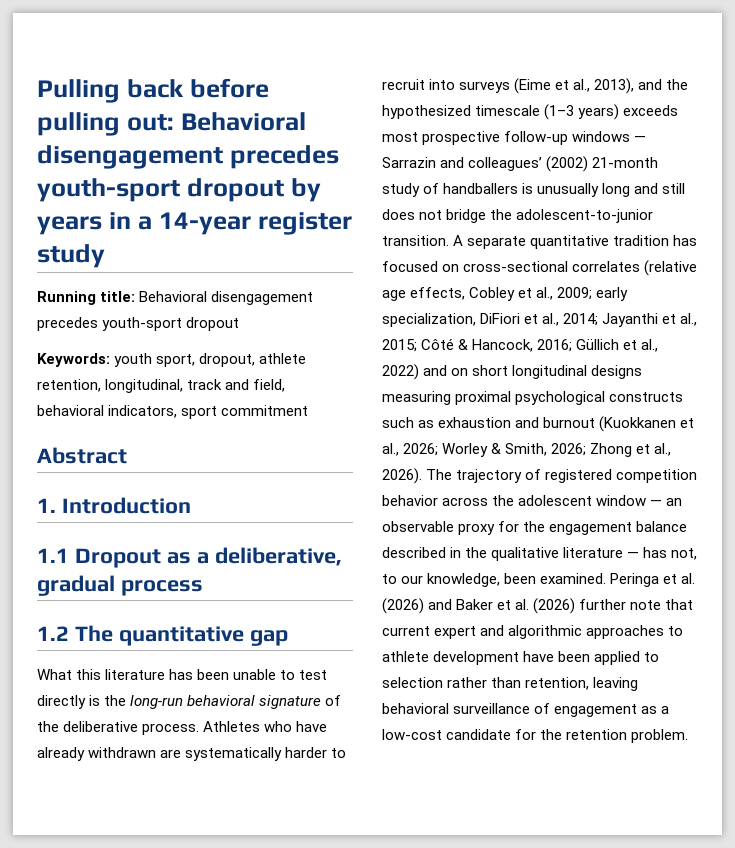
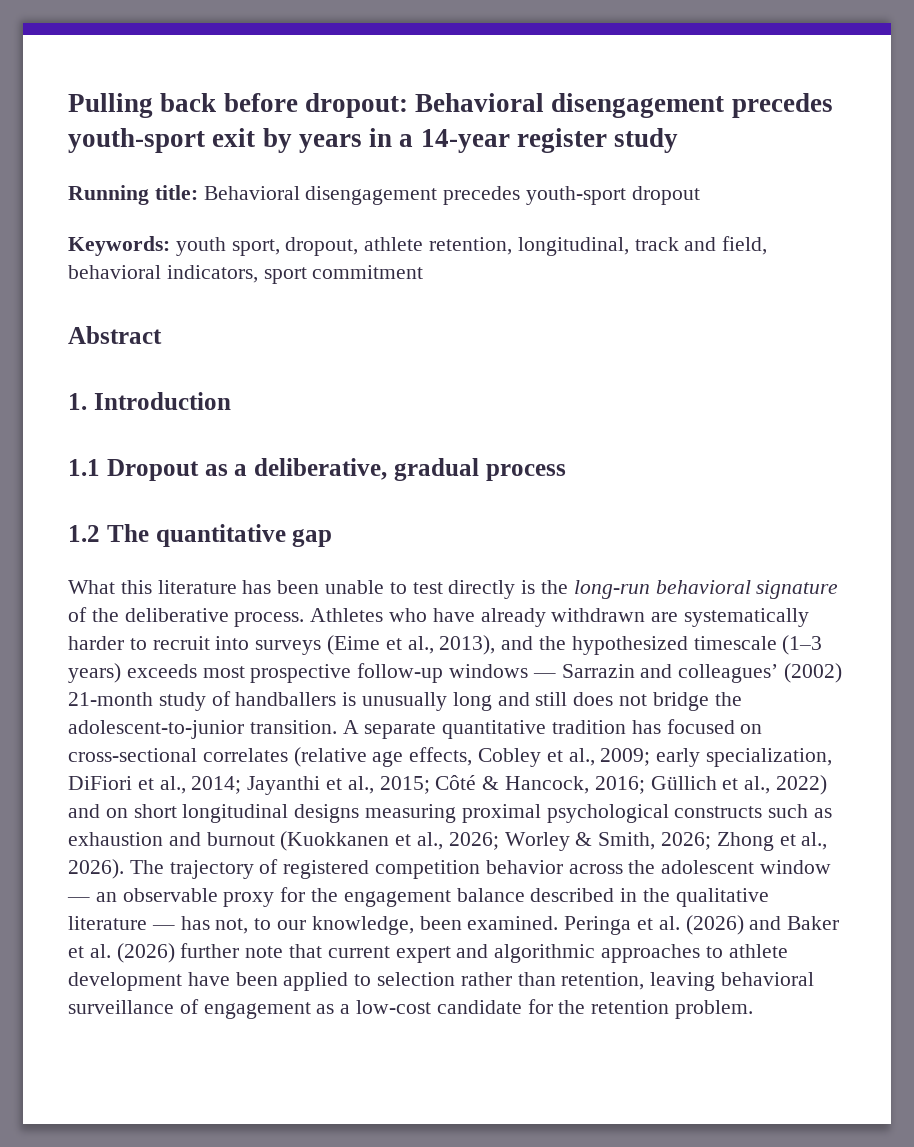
[37,112,306,136] [37,145,339,169] [37,178,284,202] pulling out: Behavioral disengagement precedes youth-sport dropout -> [304,93,833,118] [68,128,256,153] dropout: Behavioral disengagement precedes youth-sport exit

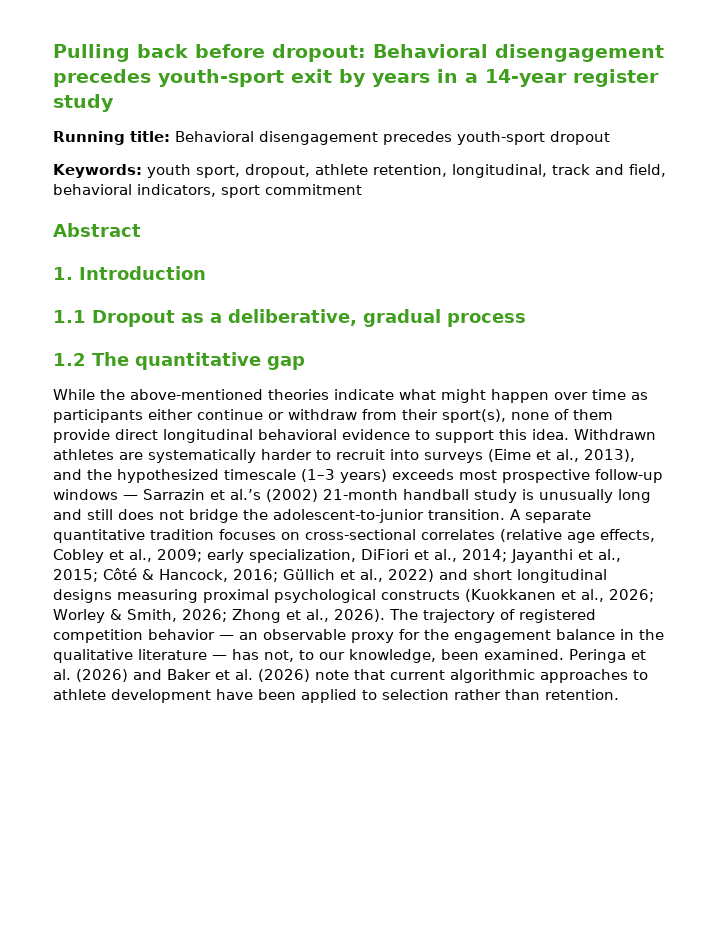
[68,580,839,599] [68,607,646,627] What this literature has been unable to test directly is the long-run behavioral signature of the deliberative process. Athletes who have already withdrawn -> [53,389,648,403] [53,409,613,423] [53,429,656,443] [53,449,114,460] While the above-mentioned theories indicate what might happen over time as participants either continue or withdraw from their sport(s), none of them provide direct longitudinal behavioral evidence to support this idea. Withdrawn athletes
[640,663,843,683] [68,691,337,711] and colleagues’ (2002) 21-month study of handballers -> [210,489,517,503] et al.’s (2002) 21-month handball study
[631,719,735,734] has focused -> [219,529,276,540] focuses
[105,808,128,818] on -> (468, 574) none
[768,804,833,818] [68,832,275,846] such as exhaustion and burnout -> (460, 595) none
[568,860,832,874] across the adolescent window -> (215, 634) none
[530,888,615,902] described -> (615, 634) none
[180,943,240,958] further -> (310, 675) none
[395,944,489,963] expert and -> (445, 675) none
[561,972,815,991] [68,999,754,1019] retention, leaving behavioral surveillance of engagement as a low-cost candidate for the retention problem. -> [545,689,619,700] retention.

